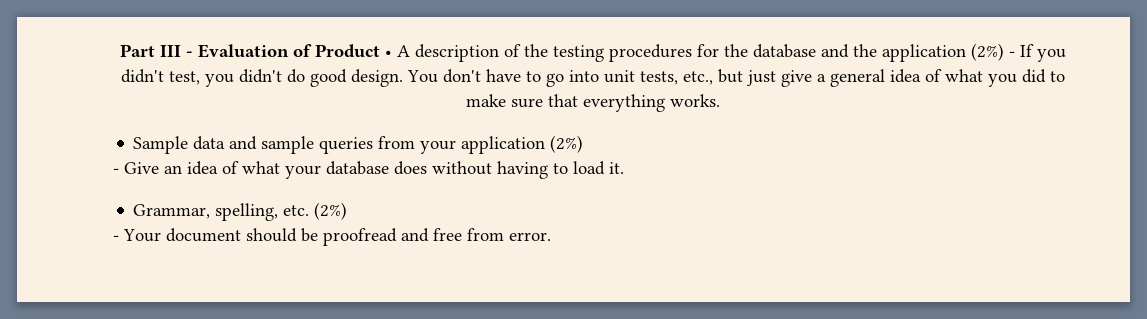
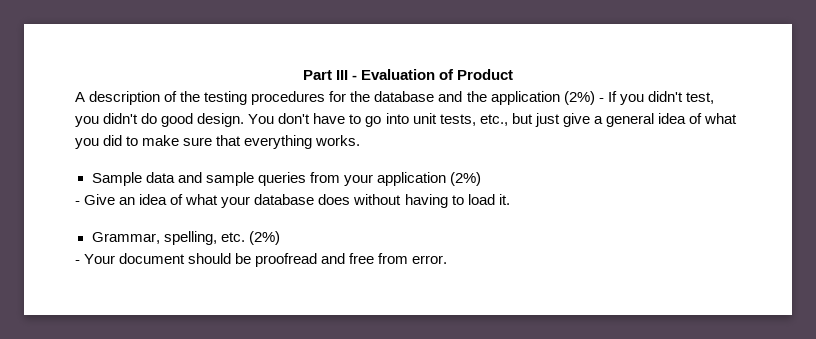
[384,50,392,57] • -> (514, 74) //

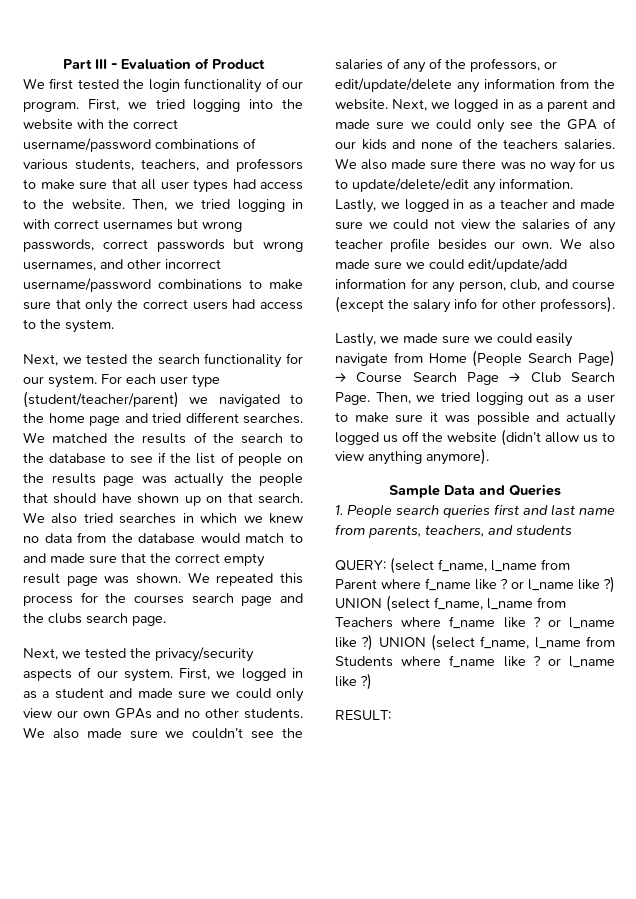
[75,91,714,105] [75,113,738,127] [75,135,361,149] [91,172,481,186] [75,194,510,208] [91,231,280,245] [75,253,448,267] A description of the testing procedures for the database and the application (2%) - If you didn't test, you didn't do good design. You don't have to go into unit tests, etc., but just give a general idea of what you did to make sure that everything works. // Sample data and sample queries from your application (2%) // - Give an idea of what your database does without having to load it. // Grammar, spelling, etc. (2%) // - Your document should be proofread and free from error. -> [23,78,303,93] [23,99,303,112] [23,119,178,130] [23,138,256,152] [23,158,303,172] [23,179,303,193] [23,199,303,212] [23,219,242,232] [23,239,303,252] [23,259,221,271] [23,278,303,292] [23,299,303,313] [23,319,114,333] [23,353,303,368] [23,374,220,388] [23,391,303,408] [23,412,303,426] [23,432,303,444] [23,452,304,466] [23,473,303,487] [23,493,303,506] [23,512,303,524] [23,532,303,544] [23,553,265,567] [23,572,303,586] [23,592,303,606] [23,613,166,626] [23,647,254,662] [23,667,303,682] [23,688,304,702] [23,708,303,719] [23,727,303,739] [335,58,557,73] [335,78,615,93] [335,99,615,112] [335,118,616,133] [335,138,615,150] [335,158,615,173] [335,178,573,193] [335,199,615,213] [335,218,616,233] [335,238,615,252] [335,258,567,272] [335,278,615,293] [335,296,615,313] [335,333,573,347] [335,350,615,367] [335,372,615,385] [335,392,615,405] [335,412,616,426] [335,429,615,446] [335,448,489,465] [389,484,561,498] [335,504,615,518] [335,524,572,538] [335,557,570,574] [335,576,615,593] [335,595,566,612] [335,616,615,629] [335,634,615,651] [335,655,615,668] [335,673,372,690] [335,710,391,720] We first tested the login functionality of our program. First, we tried logging into the website with the correct username/password combinations of various students, teachers, and professors to make sure that all user types had access to the website. Then, we tried logging in with correct usernames but wrong passwords, correct passwords but wrong usernames, and other incorrect username/password combinations to make sure that only the correct users had access to the system. // Next, we tested the search functionality for our system. For each user type (student/teacher/parent) we navigated to the home page and tried different searches. We matched the results of the search to the database to see if the list of people on the results page was actually the people that should have shown up on that search. We also tried searches in which we knew no data from the database would match to and made sure that the correct empty result page was shown. We repeated this process for the courses search page and the clubs search page. // Next, we tested the privacy/security aspects of our system. First, we logged in as a student and made sure we could only view our own GPAs and no other students. We also made sure we couldn’t see the salaries of any of the professors, or edit/update/delete any information from the website. Next, we logged in as a parent and made sure we could only see the GPA of our kids and none of the teachers salaries. We also made sure there was no way for us to update/delete/edit any information. Lastly, we logged in as a teacher and made sure we could not view the salaries of any teacher profile besides our own. We also made sure we could edit/update/add information for any person, club, and course (except the salary info for other professors). // Lastly, we made sure we could easily navigate from Home (People Search Page) → Course Search Page → Club Search Page. Then, we tried logging out as a user to make sure it was possible and actually logged us off the website (didn’t allow us to view anything anymore). // Sample Data and Queries // 1. People search queries first and last name from parents, teachers, and students // QUERY: (select f_name, l_name from Parent where f_name like ? or l_name like ?) UNION (select f_name, l_name from Teachers where f_name like ? or l_name like ?) UNION (select f_name, l_name from Students where f_name like ? or l_name like ?) // RESULT:

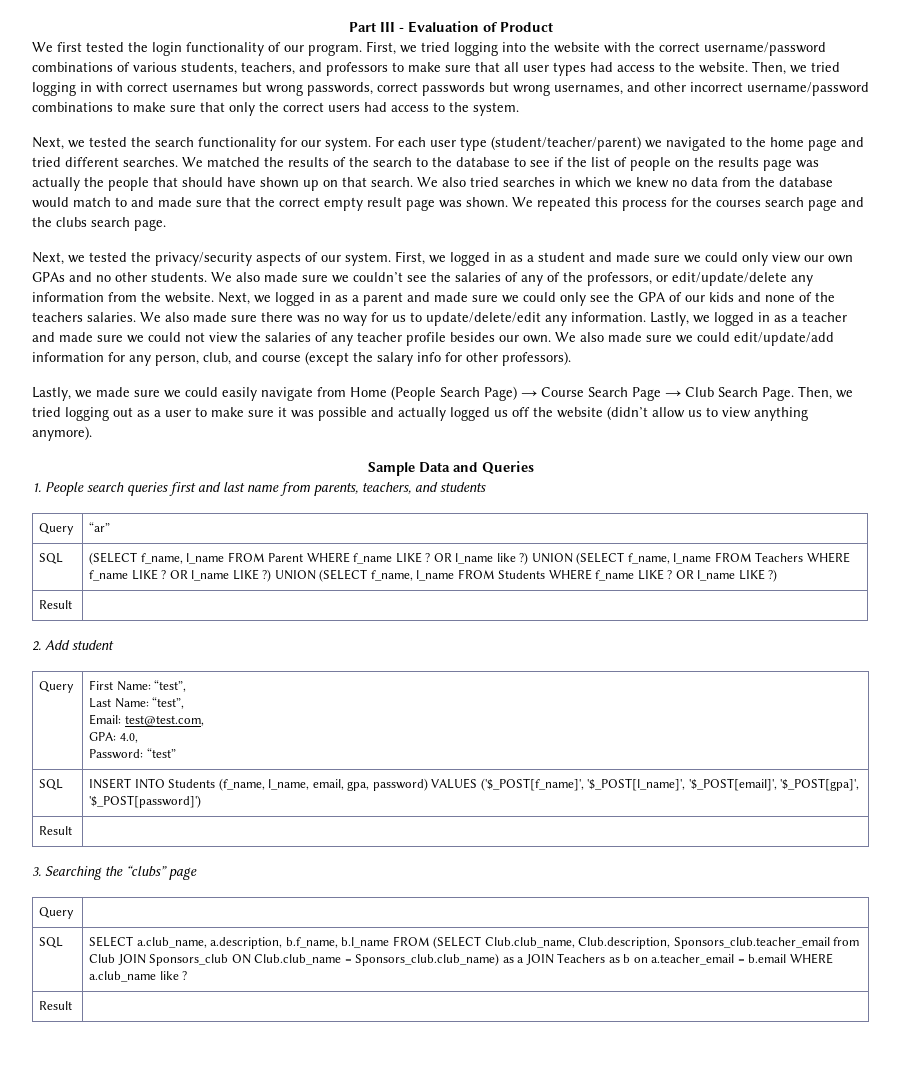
[335,557,570,574] [335,576,615,593] [335,595,566,612] [335,616,615,629] [335,634,615,651] [335,655,615,668] [335,673,372,690] [335,710,391,720] // QUERY: (select f_name, l_name from Parent where f_name like ? or l_name like ?) UNION (select f_name, l_name from Teachers where f_name like ? or l_name like ?) UNION (select f_name, l_name from Students where f_name like ? or l_name like ?) // RESULT: -> [39,523,75,535] [89,522,111,532] [39,553,64,564] [89,552,850,565] [89,569,778,582] [39,600,73,609] [32,640,114,651] [39,681,75,693] [89,680,187,692] [89,697,185,709] [89,714,204,726] [89,732,138,743] [89,748,176,759] [39,779,64,790] [89,778,860,791] [89,795,202,808] [39,826,73,835] [32,865,197,880] [39,907,75,919] [39,937,64,948] [89,936,860,949] [89,953,833,966] [89,971,188,982] [39,1001,73,1010] // Query | “ar” // SQL | (SELECT f_name, l_name FROM Parent WHERE f_name LIKE ? OR l_name like ?) UNION (SELECT f_name, l_name FROM Teachers WHERE f_name LIKE ? OR l_name LIKE ?) UNION (SELECT f_name, l_name FROM Students WHERE f_name LIKE ? OR l_name LIKE ?) // Result | // 2. Add student // Query | First Name: “test”, // Last Name: “test”, // Email: test@test.com, // GPA: 4.0, // Password: “test” // SQL | INSERT INTO Students (f_name, l_name, email, gpa, password) VALUES ('$_POST[f_name]', '$_POST[l_name]', '$_POST[email]', '$_POST[gpa]', '$_POST[password]') // Result | // 3. Searching the “clubs” page // Query | // SQL | SELECT a.club_name, a.description, b.f_name, b.l_name FROM (SELECT Club.club_name, Club.description, Sponsors_club.teacher_email from Club JOIN Sponsors_club ON Club.club_name = Sponsors_club.club_name) as a JOIN Teachers as b on a.teacher_email = b.email WHERE a.club_name like ? // Result |

